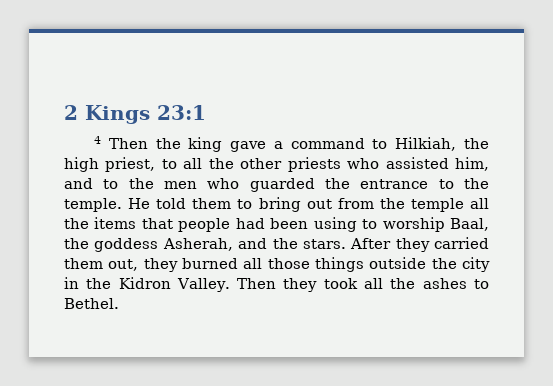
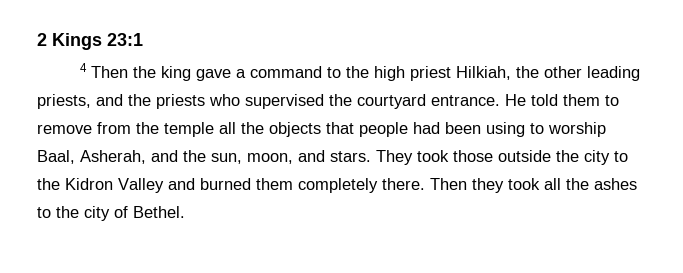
[395,137,489,151] [64,157,490,172] [64,178,489,192] [64,198,122,212] Hilkiah, the high priest, to all the other priests who assisted him, and to the men who guarded the entrance to the temple. -> [345,66,640,81] [37,94,500,109] the high priest Hilkiah, the other leading priests, and the priests who supervised the courtyard entrance.
[258,197,332,212] bring out -> [37,124,92,134] remove
[94,217,137,229] items -> [269,122,321,137] objects
[64,238,159,252] the goddess -> (75, 157) none
[302,237,489,252] [64,257,364,272] stars. After they carried them out, they burned all those things -> [211,150,493,165] sun, moon, and stars. They took those
[64,277,79,289] in -> [614,151,628,162] to
[176,278,230,292] Valley. -> [118,178,425,193] Valley and burned them completely there.
(490, 284) none -> [56,206,128,221] the city of

